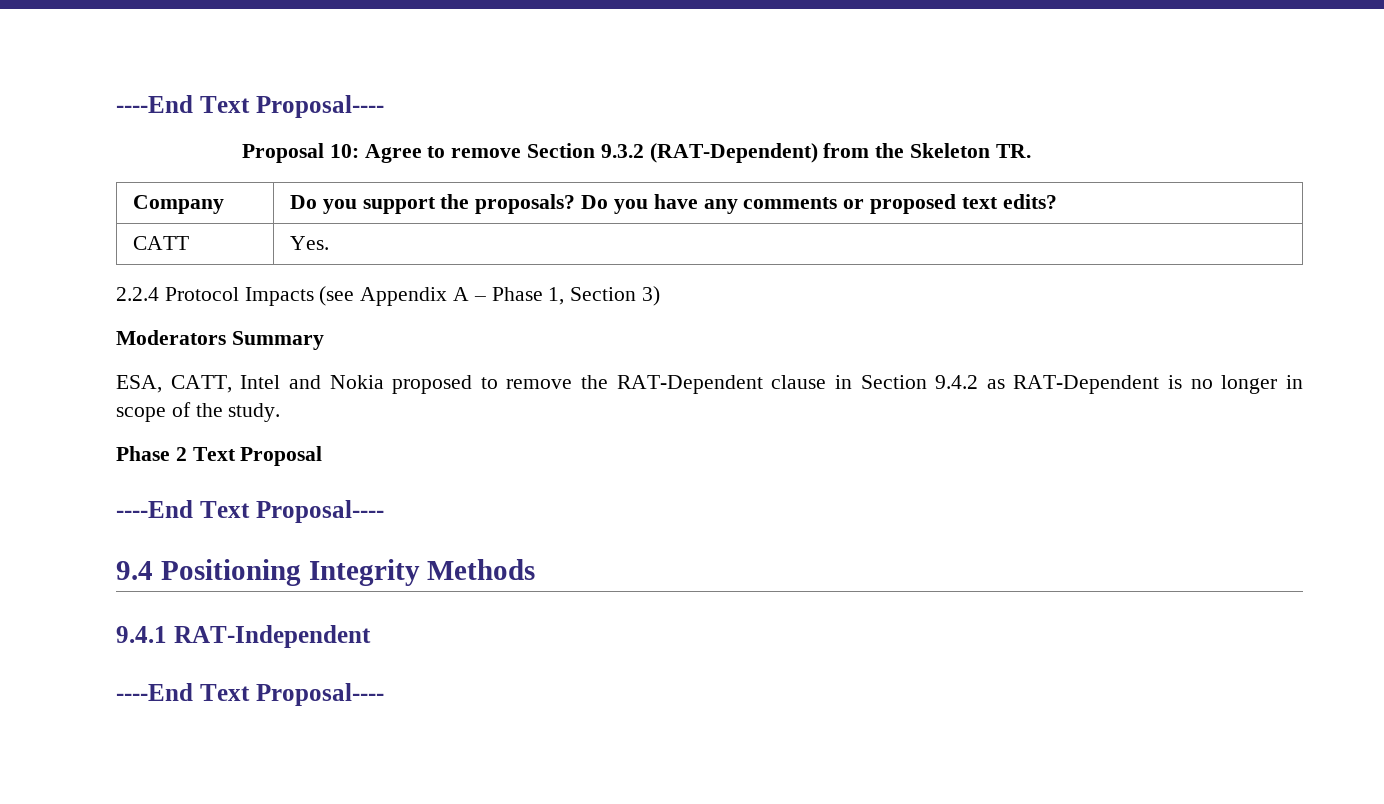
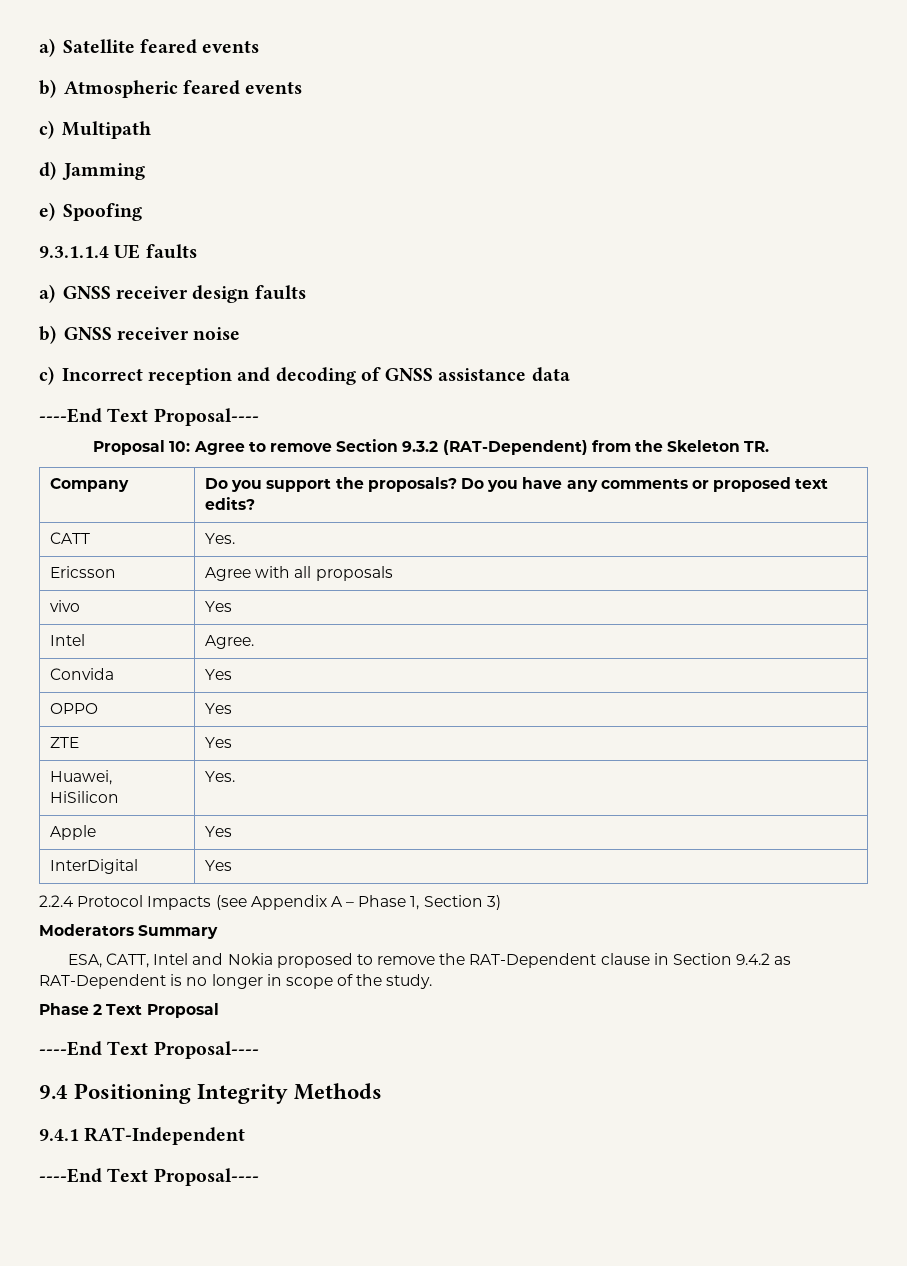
(116, 104) none -> [39,38,260,57] [39,79,303,98] [39,120,151,139] [39,161,145,180] [39,202,142,221] [39,244,197,259] [39,284,306,303] [39,325,241,344] [39,366,570,385] a) Satellite feared events // b) Atmospheric feared events // c) Multipath // d) Jamming // e) Spoofing // 9.3.1.1.4 UE faults // a) GNSS receiver design faults // b) GNSS receiver noise // c) Incorrect reception and decoding of GNSS assistance data //
(330, 243) none -> [50,566,117,578] [205,566,393,581] [50,600,81,612] [205,601,233,612] [50,634,86,646] [205,635,255,649] [50,668,115,680] [205,669,233,680] [50,703,99,714] [205,703,233,714] [50,737,80,748] [205,737,233,748] [50,770,113,785] [50,791,120,803] [205,771,236,782] [50,825,97,840] [205,826,233,837] [50,859,139,874] [205,860,233,871] // Ericsson | Agree with all proposals // vivo | Yes // Intel | Agree. // Convida | Yes // OPPO | Yes // ZTE | Yes // Huawei, HiSilicon | Yes. // Apple | Yes // InterDigital | Yes

